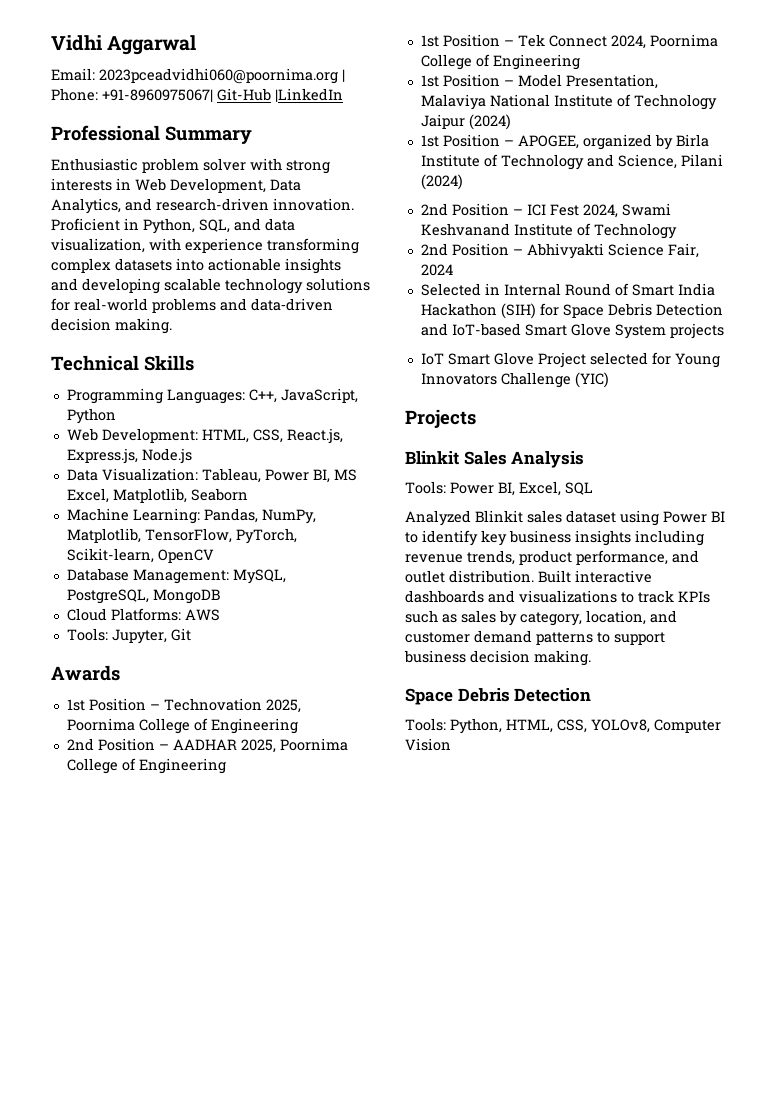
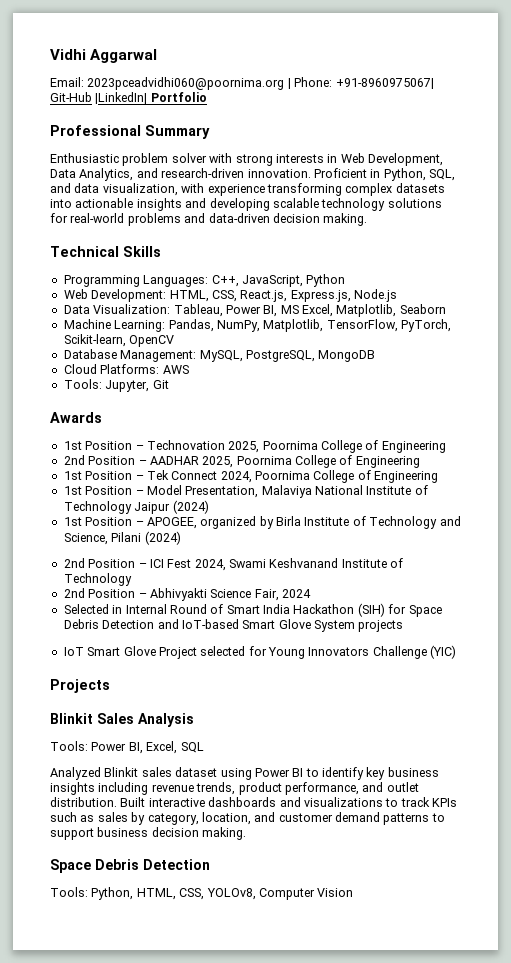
[275,88,343,102] |LinkedIn -> [95,92,207,104] |LinkedIn| Portfolio

